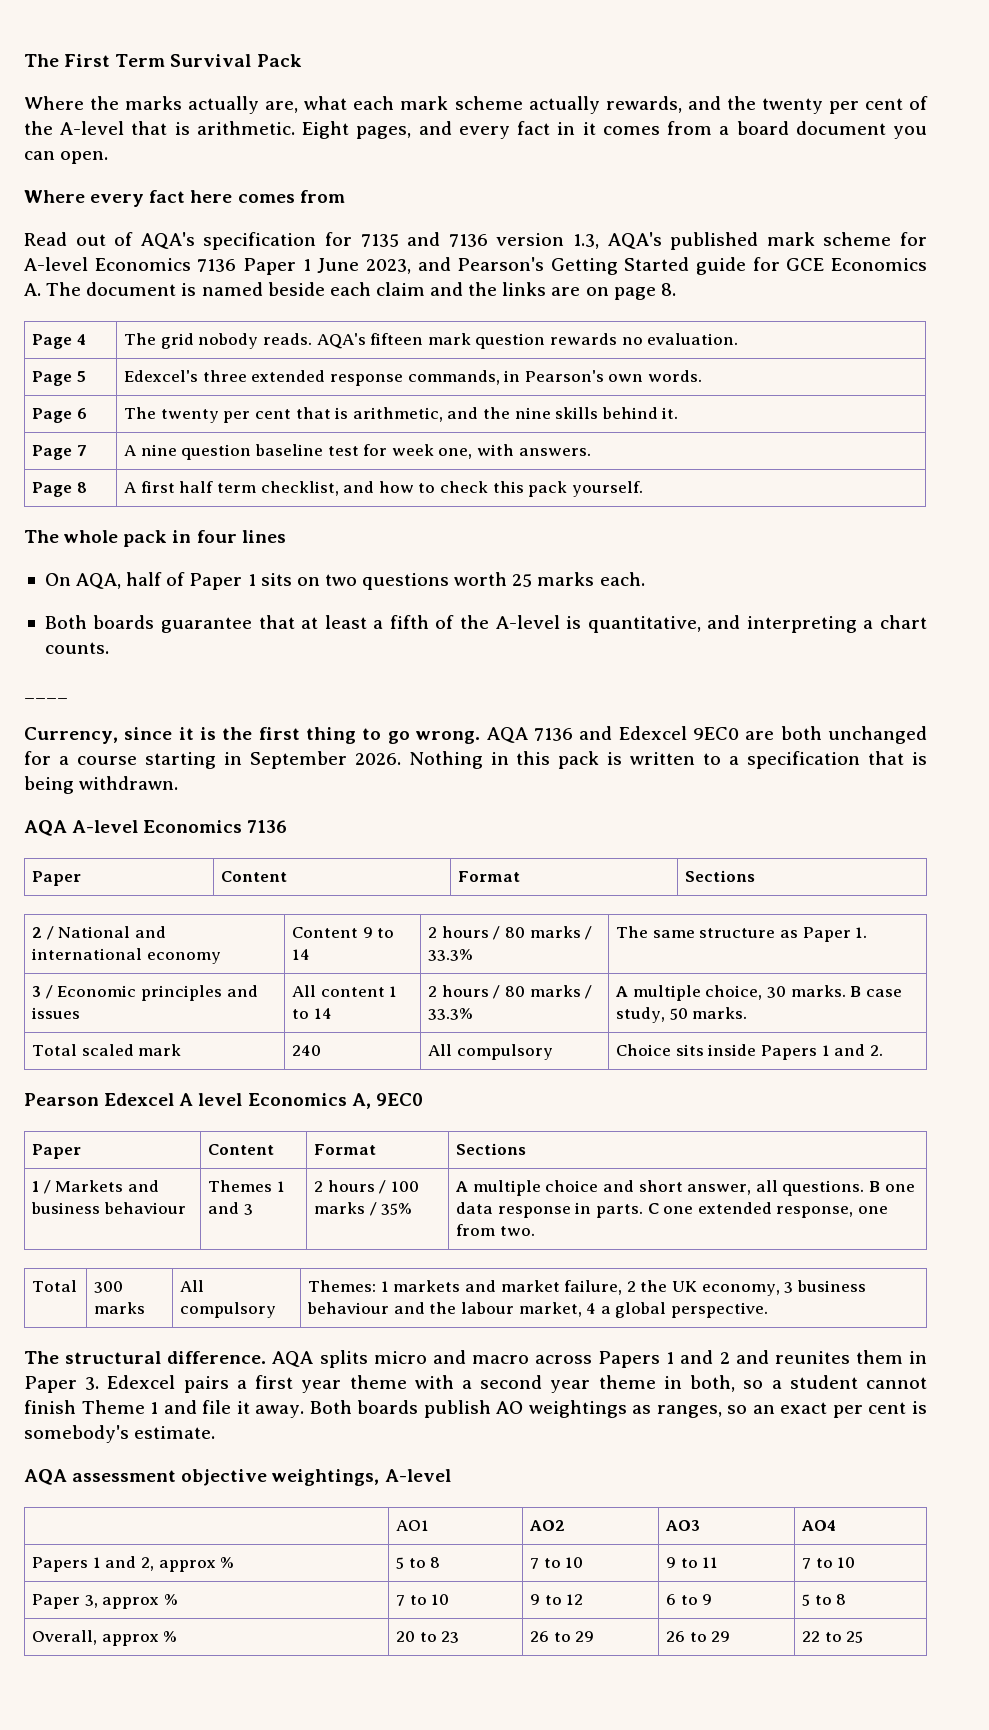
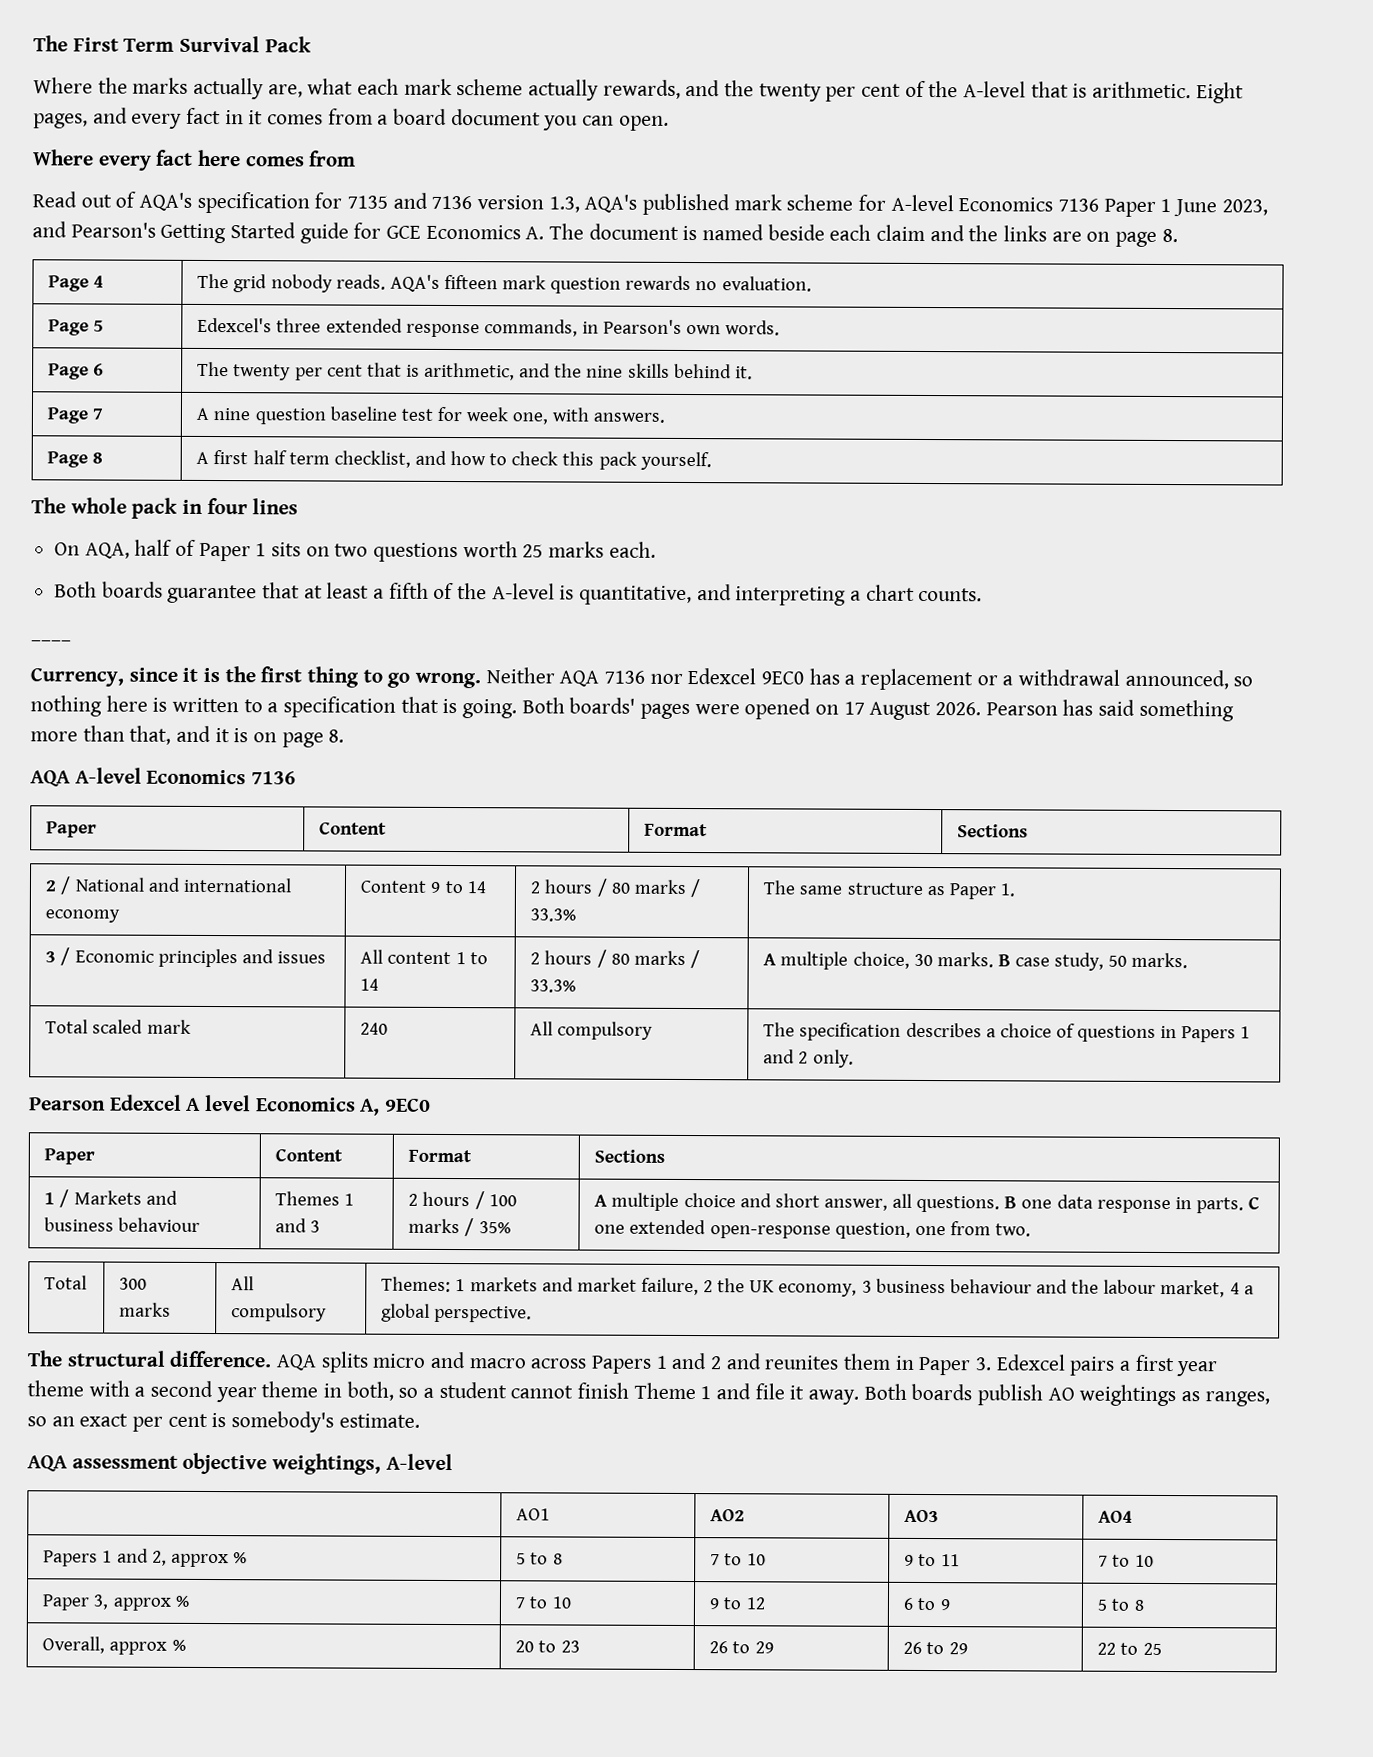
(481, 737) none -> [485,667,555,684] Neither
[579,726,613,740] and -> [649,673,683,684] nor
[745,726,928,744] [24,751,600,769] are both unchanged for a course starting in September 2026. Nothing in this pack -> [808,668,1254,691] [30,695,148,717] has a replacement or a withdrawal announced, so nothing here
[24,776,179,794] being withdrawn. -> [462,697,1234,722] [30,725,345,748] going. Both boards' pages were opened on 17 August 2026. Pearson has said something more than that, and it is on page 8.
[616,1044,883,1060] Choice sits inside Papers 1 and 2. -> [763,1022,1251,1043] [763,1049,854,1068] The specification describes a choice of questions in Papers 1 and 2 only.
[776,1206,854,1218] response, -> [709,1222,911,1239] open-response question,

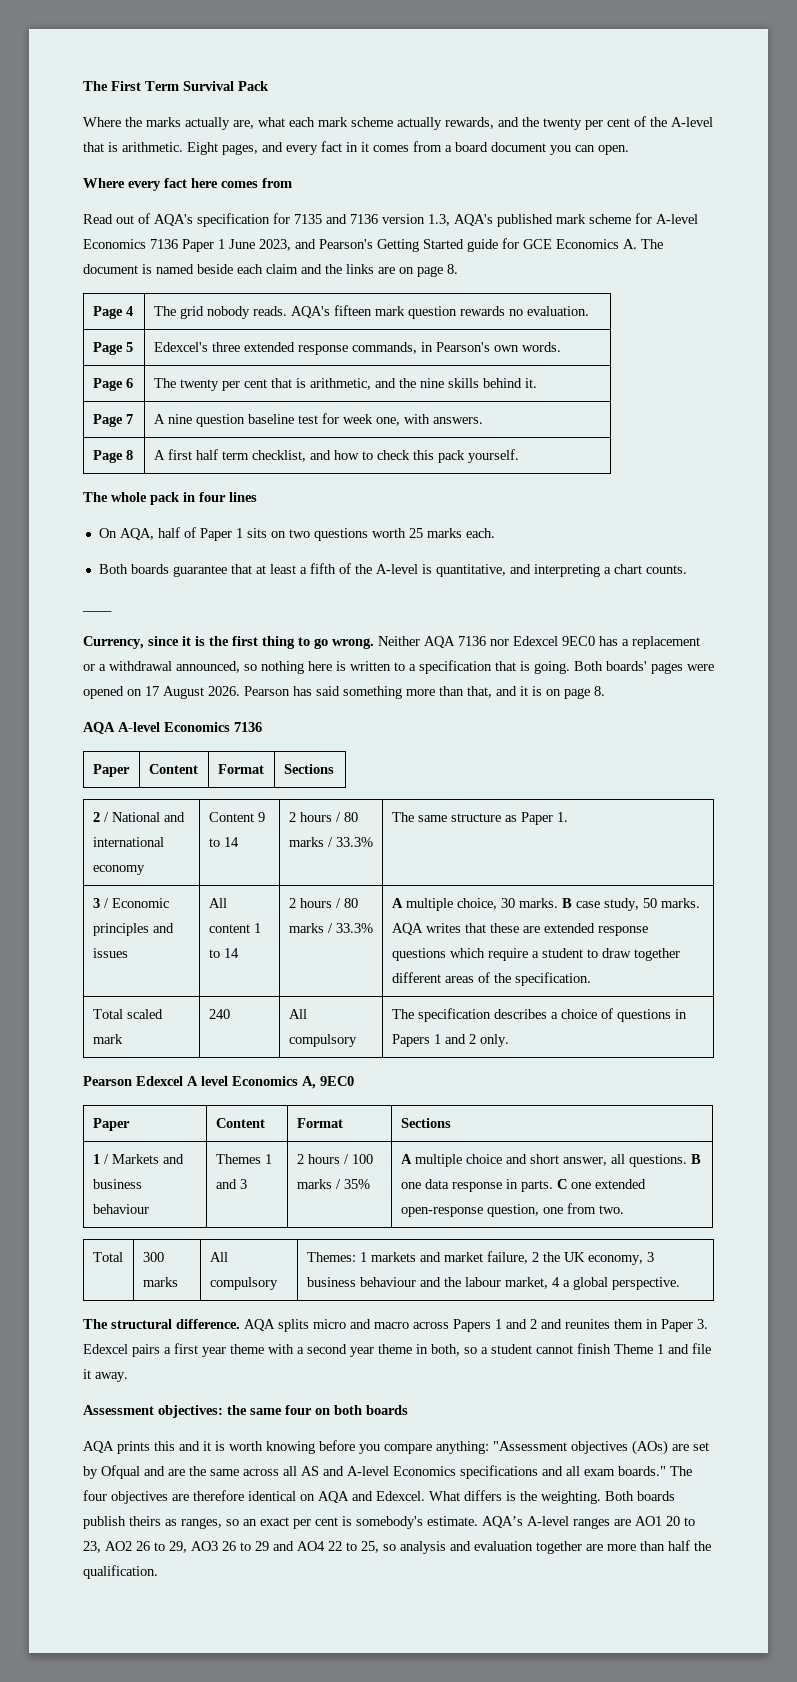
(1189, 960) none -> [391,923,648,936] [391,948,680,961] [391,972,591,986] AQA writes that these are extended response questions which require a student to draw together different areas of the specification.
(860, 1397) none -> [83,1405,408,1418] [83,1440,709,1455] [83,1465,692,1479] [83,1490,601,1504] // Assessment objectives: the same four on both boards // AQA prints this and it is worth knowing before you compare anything: "Assessment objectives (AOs) are set by Ofqual and are the same across all AS and A-level Economics specifications and all exam boards." The four objectives are therefore identical on AQA and Edexcel. What differs is the weighting.
[1047,1384,1177,1407] AO weightings -> [129,1516,161,1526] theirs
[27,1452,453,1475] // AQA assessment objective weightings, A-level // | -> [482,1516,631,1529] AQA’s A-level ranges are
[710,1509,746,1522] [904,1509,940,1523] [1098,1510,1134,1523] [43,1548,247,1568] [516,1552,563,1565] [710,1553,766,1566] [904,1553,960,1567] [1098,1554,1154,1567] [42,1594,189,1611] [515,1596,571,1609] [709,1597,765,1610] [903,1597,950,1611] [1097,1598,1144,1611] [42,1636,186,1655] [515,1640,580,1653] [709,1641,774,1654] [903,1641,968,1655] [1097,1642,1162,1655] | AO2 | AO3 | AO4 // Papers 1 and 2, approx % | 5 to 8 | 7 to 10 | 9 to 11 | 7 to 10 // Paper 3, approx % | 7 to 10 | 9 to 12 | 6 to 9 | 5 to 8 // Overall, approx % | 20 to 23 | 26 to 29 | 26 to 29 | 22 to 25 -> [666,1516,695,1526] [83,1540,711,1554] [83,1565,158,1579] 20 to 23, AO2 26 to 29, AO3 26 to 29 and AO4 22 to 25, so analysis and evaluation together are more than half the qualification.

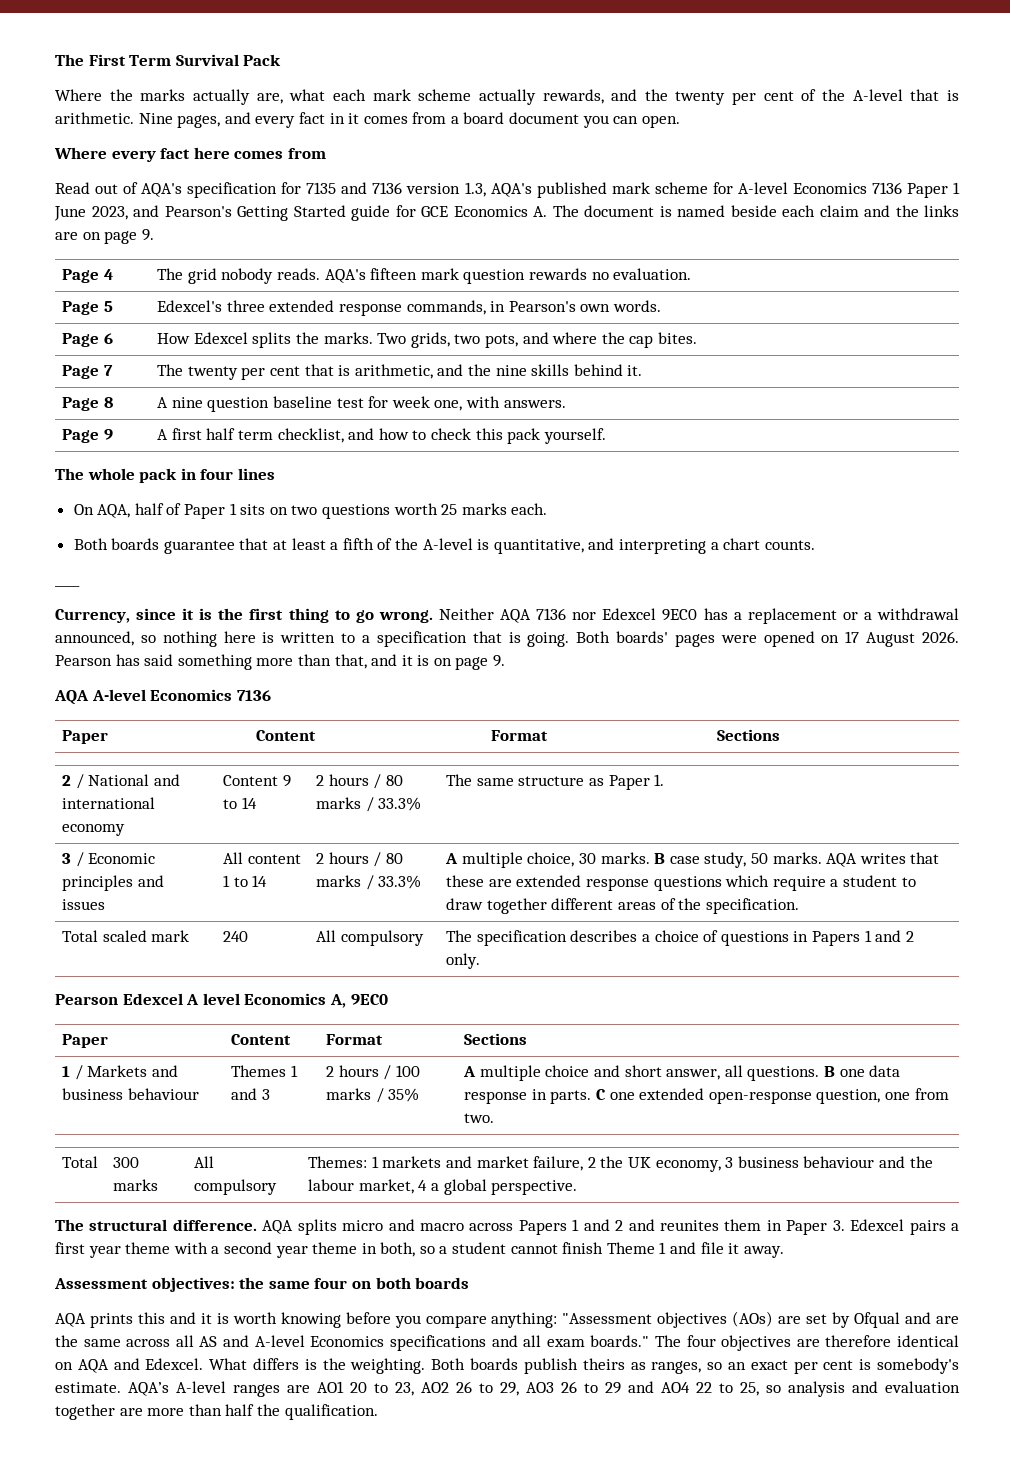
[187,142,218,155] Eight -> [138,113,173,124] Nine
[447,264,458,274] 8. -> [141,229,154,241] 9.
(133, 383) none -> [157,332,697,348] [62,365,113,379] | How Edexcel splits the marks. Two grids, two pots, and where the cap bites. // Page 7
[125,414,133,424] 7 -> [103,397,113,408] 8
[125,450,133,460] 8 -> [103,429,113,440] 9
[594,686,605,696] 8. -> [493,655,506,667] 9.

